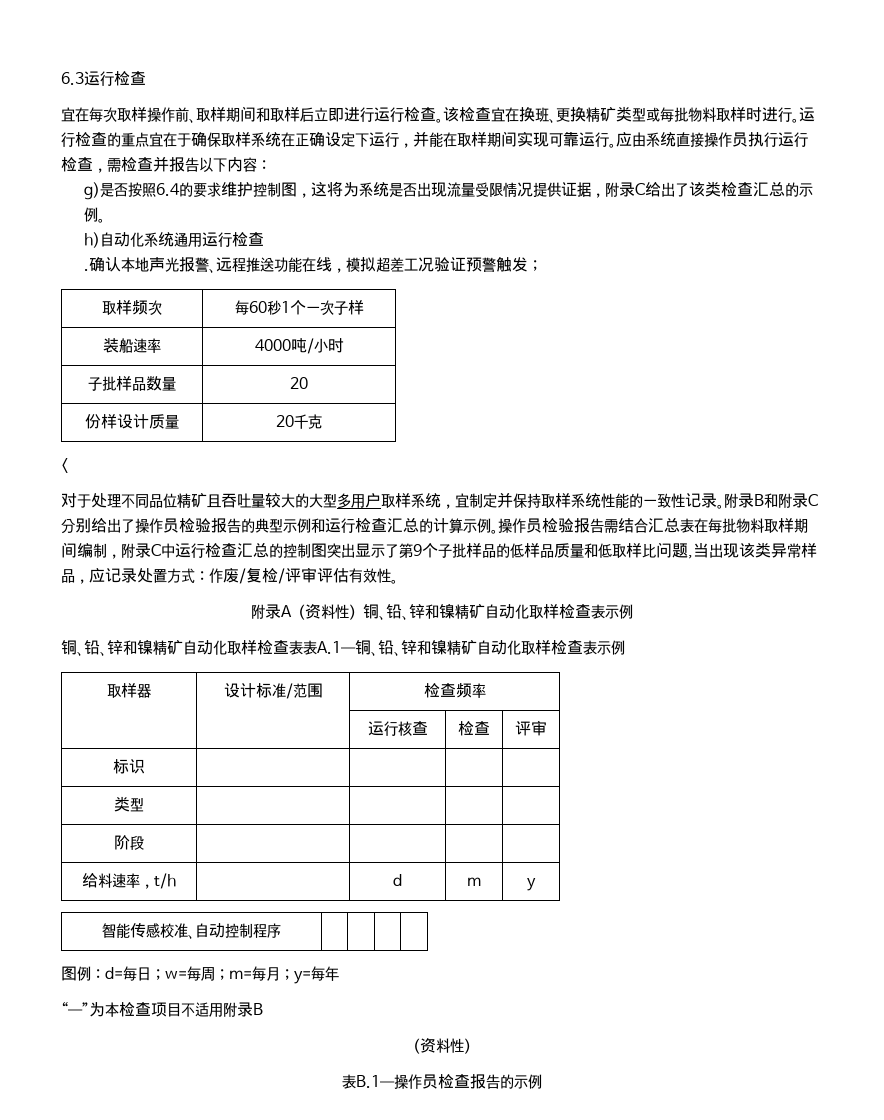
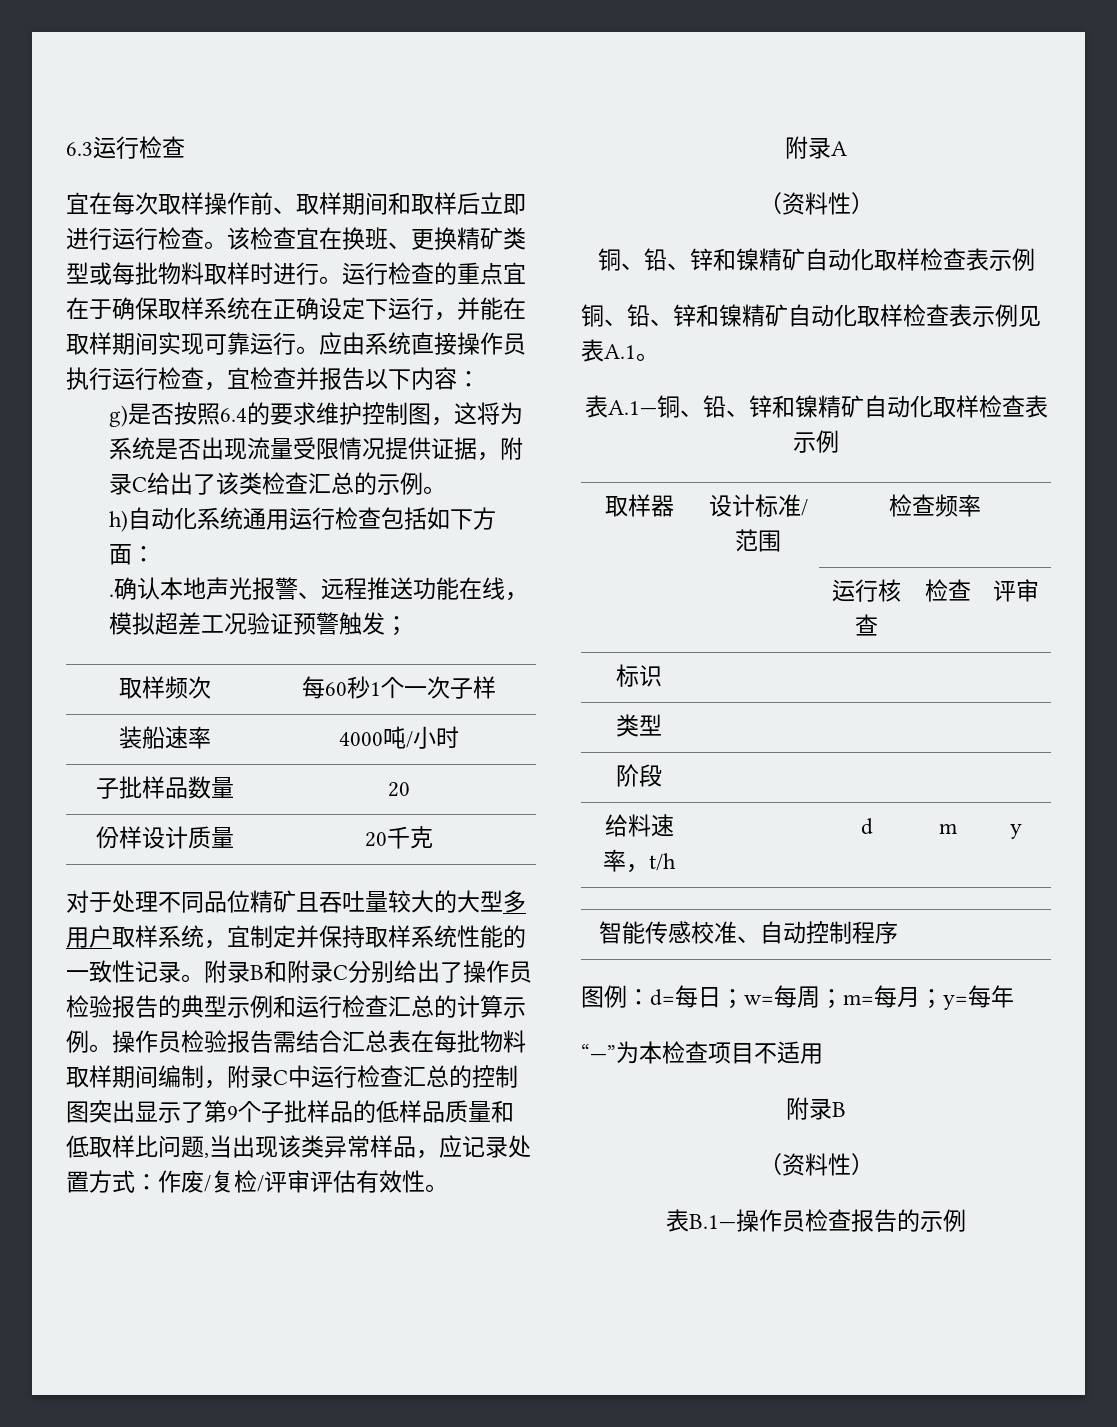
[107,158,121,172] 需 -> [227,367,250,389] 宜
(265, 239) none -> [380,507,496,530] [108,544,155,565] 包括如下方面：
[61,458,68,473] // < -> (433, 837) none
[291,604,363,620] （资料性） -> [758,192,874,215] // （资料性） //
(303, 647) none -> [972,304,1041,327] [581,339,659,362] 示例见表A.1。 //
(223, 1010) none -> (823, 1053) //

